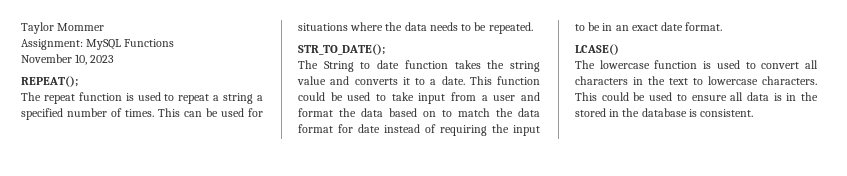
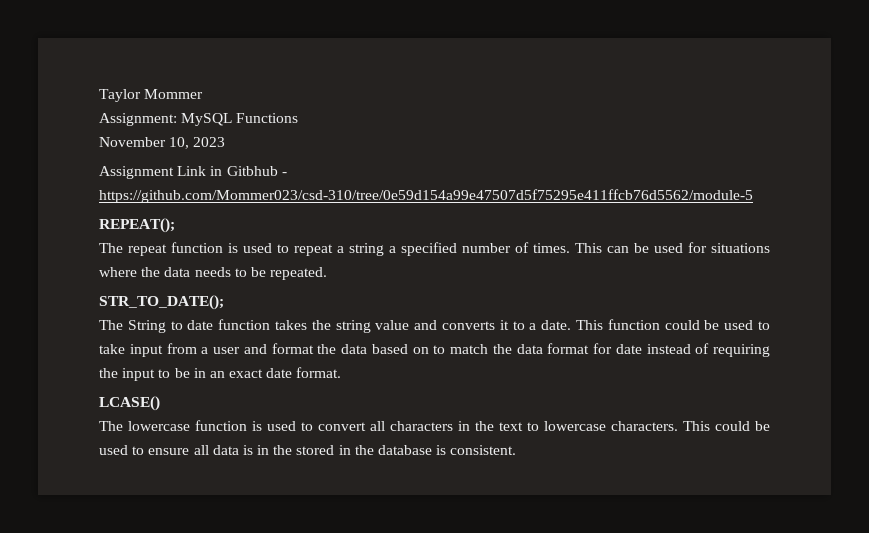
(115, 59) none -> [99,166,287,179] [99,189,753,203] // Assignment Link in Gitbhub - https://github.com/Mommer023/csd-310/tree/0e59d154a99e47507d5f75295e411ffcb76d5562/module-5

